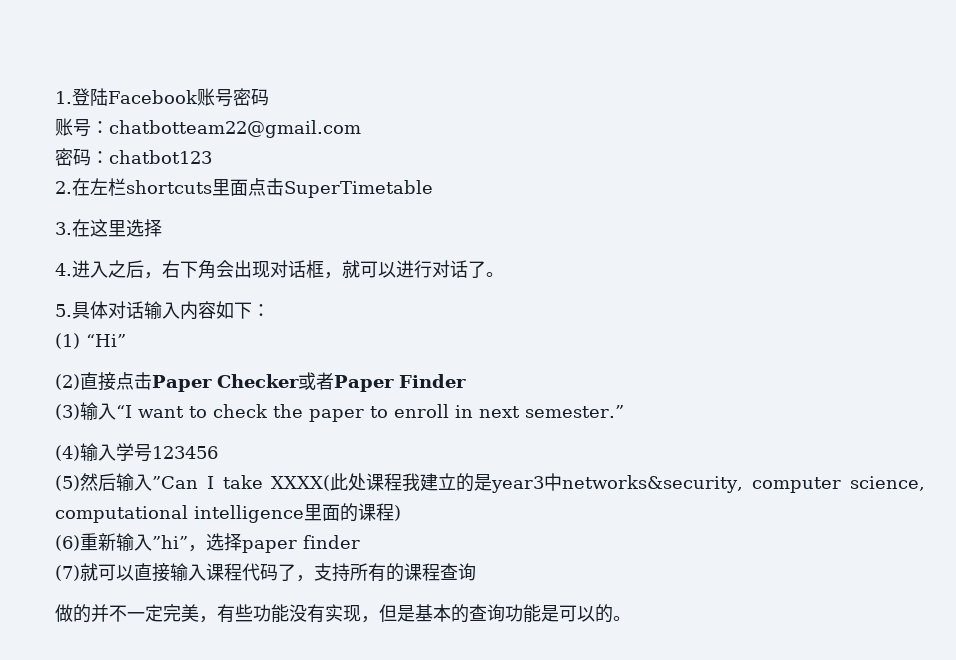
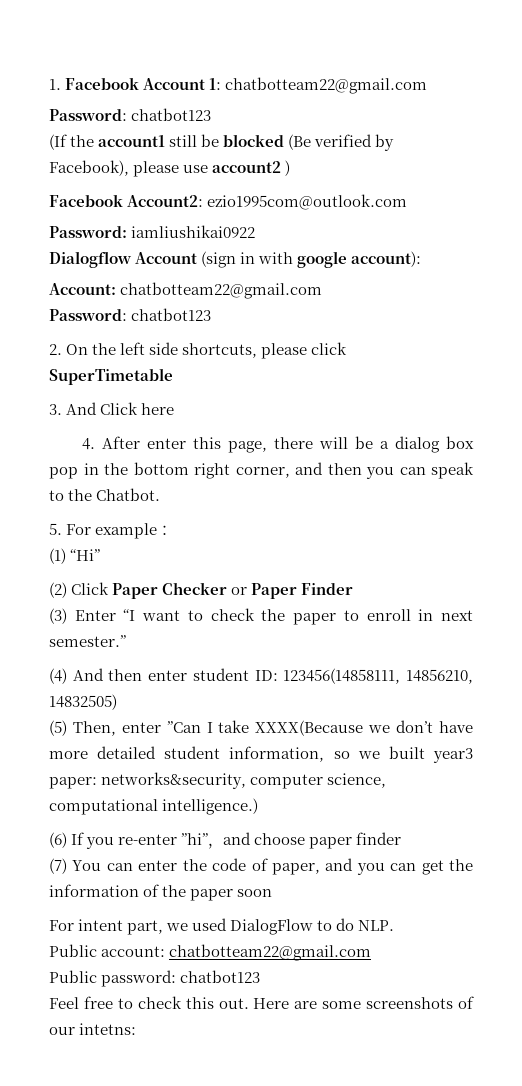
[72,88,269,107] [55,118,361,138] [55,148,212,166] [55,178,433,198] [55,219,162,237] [55,260,504,279] [55,301,252,320] 登陆Facebook账号密码 // 账号：chatbotteam22@gmail.com // 密码：chatbot123 // 2.在左栏shortcuts里面点击SuperTimetable // 3.在这里选择 // 4.进入之后，右下角会出现对话框，就可以进行对话了。 // 5.具体对话输入内容如下 -> [65,77,428,94] [49,108,212,121] [49,134,395,151] [49,160,291,177] [49,194,408,210] [49,225,256,238] [49,251,422,268] [49,282,323,299] [49,308,212,321] [49,342,348,359] [49,368,173,385] [49,402,175,415] [81,436,475,453] [49,462,474,479] [49,488,161,501] [49,523,158,539] Facebook Account 1: chatbotteam22@gmail.com // Password: chatbot123 // (If the account1 still be blocked (Be verified by Facebook), please use account2 ) // Facebook Account2: ezio1995com@outlook.com // Password: iamliushikai0922 // Dialogflow Account (sign in with google account): // Account: chatbotteam22@gmail.com // Password: chatbot123 // 2. On the left side shortcuts, please click SuperTimetable // 3. And Click here // 4. After enter this page, there will be a dialog box pop in the bottom right corner, and then you can speak to the Chatbot. // 5. For example
[80,372,152,391] 直接点击 -> [71,582,110,595] Click
[298,372,334,390] 或者 -> [231,587,248,595] or
[80,402,116,421] 输入 -> [74,610,116,621] Enter
[80,443,218,462] 输入学号123456 -> [72,668,474,684] [49,694,117,710] And then enter student ID: 123456(14858111, 14856210, 14832505)
[80,473,152,492] 然后输入 -> [72,721,161,736] Then, enter
[271,473,925,493] [55,503,401,523] [55,533,360,553] [55,563,476,582] [55,604,631,623] XXXX(此处课程我建立的是year3中networks&security, computer science, computational intelligence里面的课程) // (6)重新输入”hi”，选择paper finder // (7)就可以直接输入课程代码了，支持所有的课程查询 // 做的并不一定完美，有些功能没有实现，但是基本的查询功能是可以的。 -> [255,720,474,736] [49,746,474,763] [49,772,387,789] [49,798,259,815] [49,832,402,849] [49,858,474,875] [49,884,273,901] [49,918,395,935] [49,944,372,961] [49,970,261,987] [49,996,474,1009] [49,1023,137,1035] XXXX(Because we don’t have more detailed student information, so we built year3 paper: networks&security, computer science, computational intelligence.) // (6) If you re-enter ”hi”，and choose paper finder // (7) You can enter the code of paper, and you can get the information of the paper soon // For intent part, we used DialogFlow to do NLP. // Public account: chatbotteam22@gmail.com // Public password: chatbot123 // Feel free to check this out. Here are some screenshots of our intetns:

